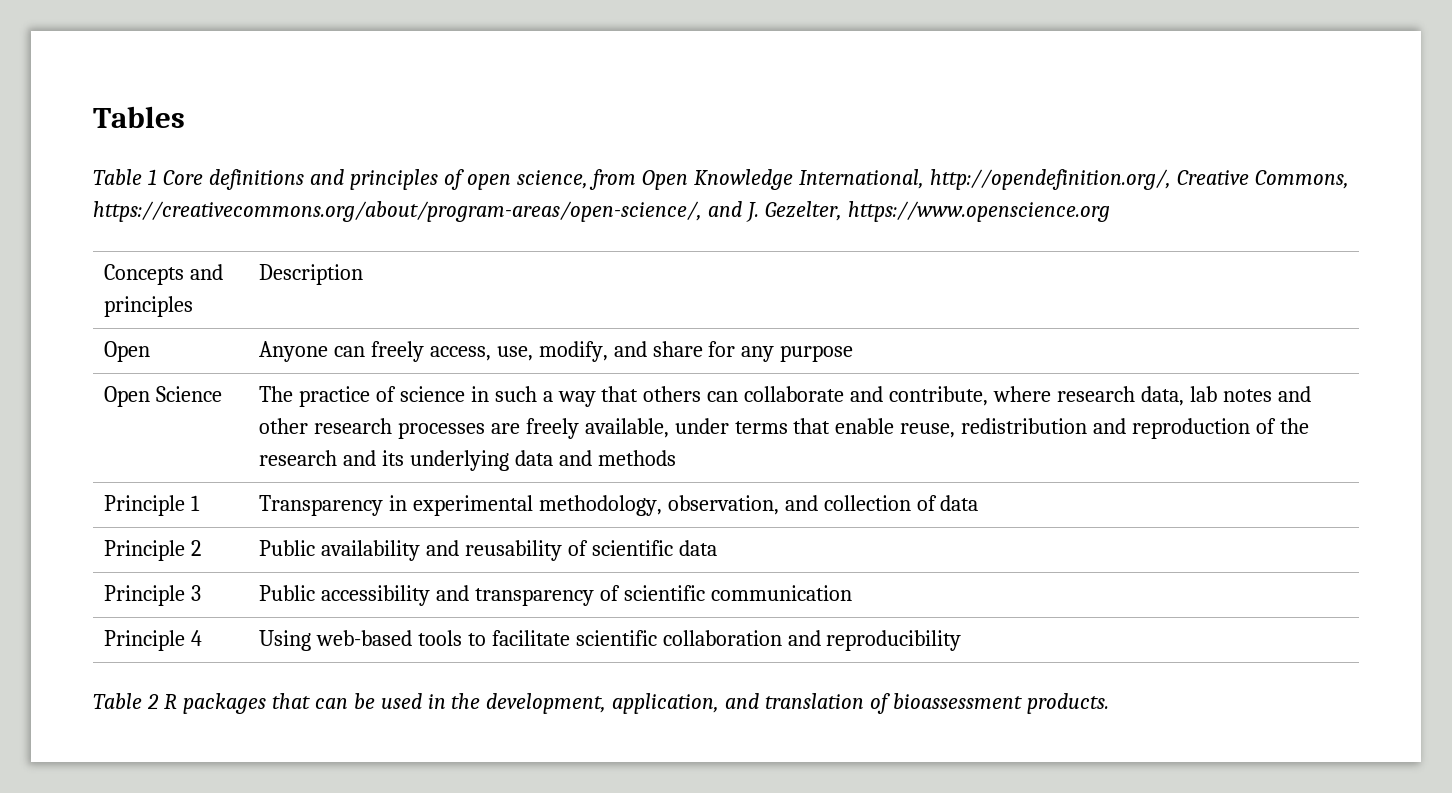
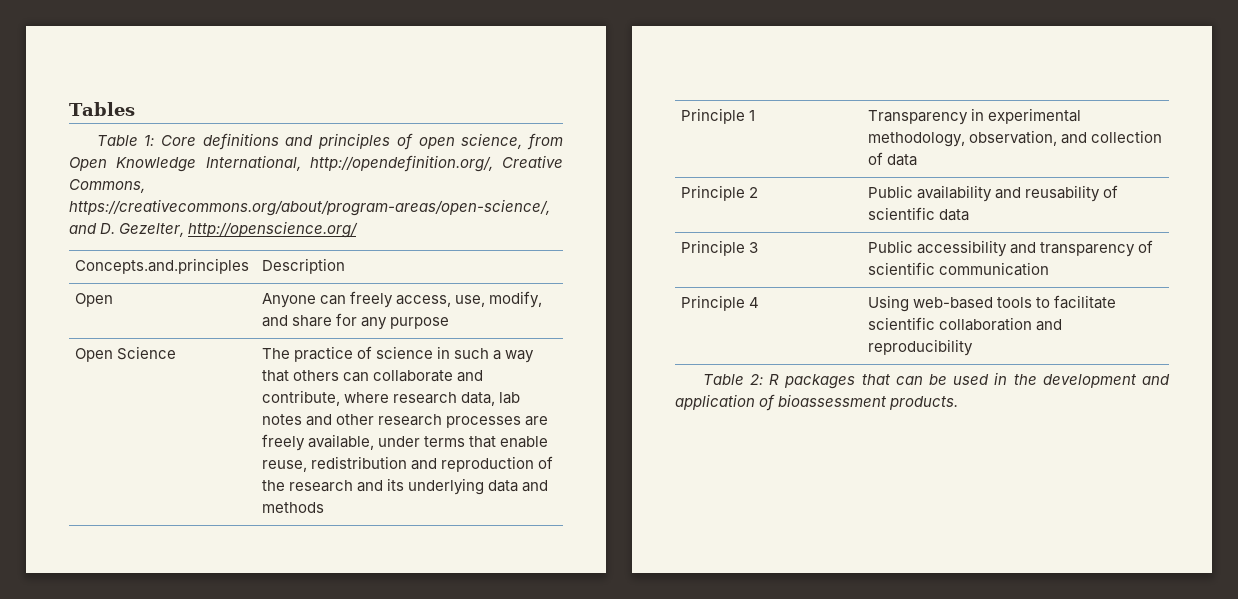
[147,169,157,185] 1 -> [144,135,155,146] 1:
[745,201,1110,222] [103,264,223,285] [103,296,193,317] J. Gezelter, https://www.openscience.org // Concepts and principles -> [100,221,359,238] [75,258,250,274] D. Gezelter, http://openscience.org/ // Concepts.and.principles
[146,694,159,709] 2 -> [749,374,763,385] 2:
[486,693,865,714] development, application, and translation -> [1042,374,1170,388] [675,394,755,410] development and application

